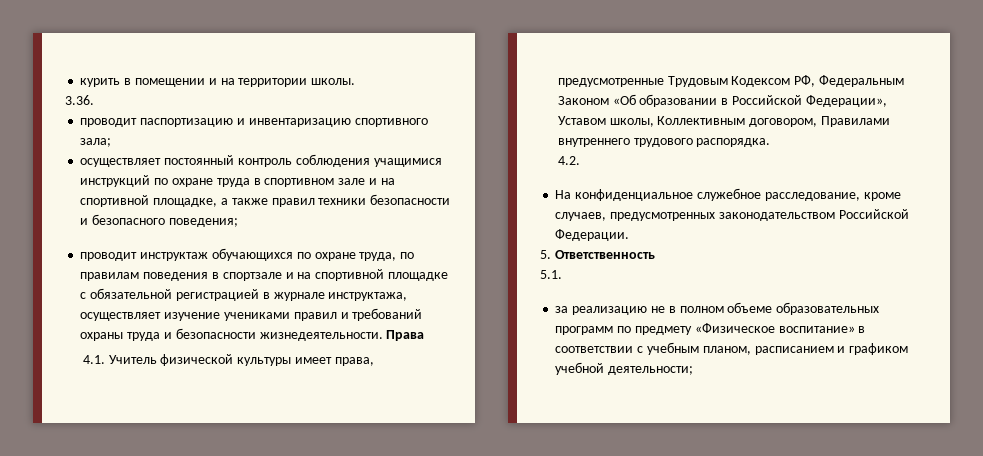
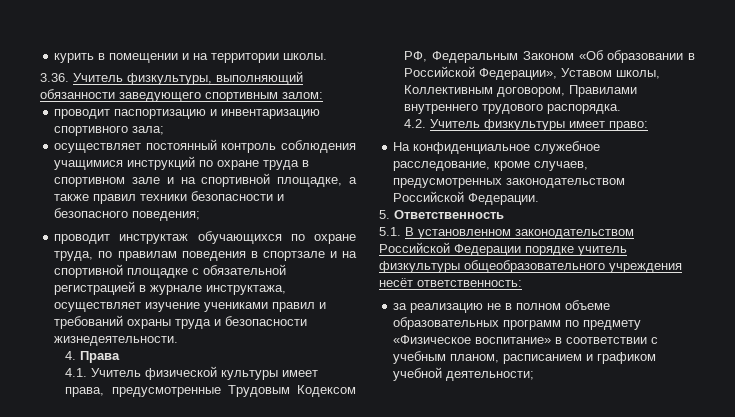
(94, 100) none -> [73,71,303,85] [40,89,323,102] Учитель физкультуры, выполняющий обязанности заведующего спортивным залом:
(383, 336) none -> [65,351,77,360] // 4.
(580, 160) none -> [430,119,649,131] Учитель физкультуры имеет право:
(562, 274) none -> [405,227,634,239] [379,242,627,256] [379,260,682,273] [379,278,522,287] В установленном законодательством Российской Федерации порядке учитель физкультуры общеобразовательного учреждения несёт ответственность:

